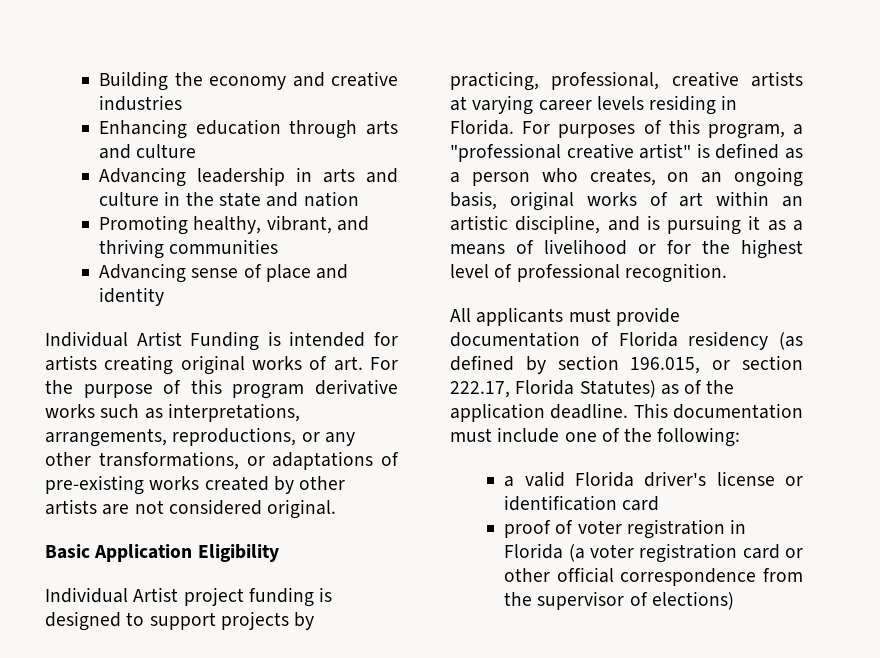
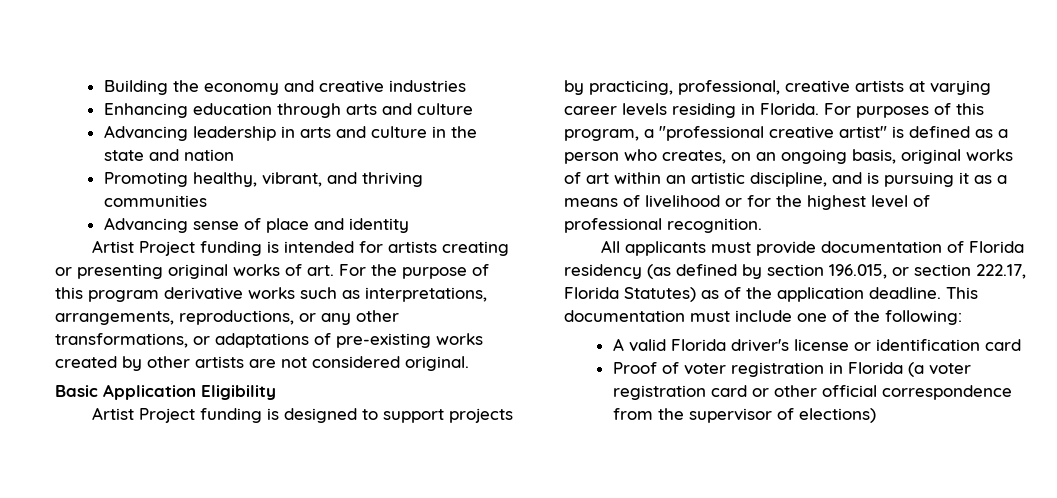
[45,331,260,351] Individual Artist Funding -> [91,240,262,256] Artist Project funding
(174, 365) none -> [55,264,163,279] or presenting
[45,587,244,606] Individual Artist project -> [91,407,195,423] Artist Project
[504,476,515,487] a -> [612,338,624,351] A
[504,520,552,538] proof -> [612,362,657,374] Proof

